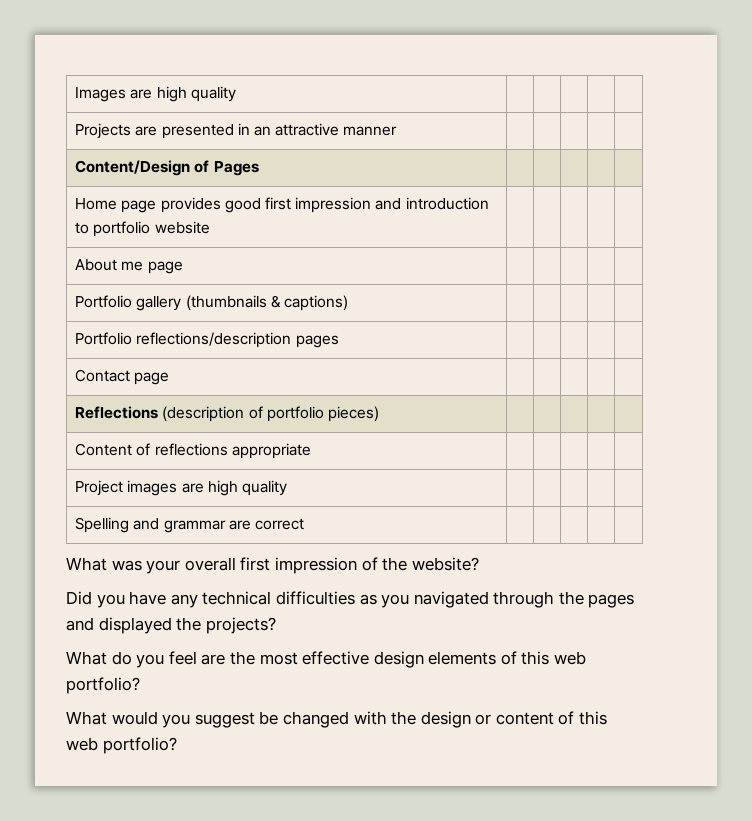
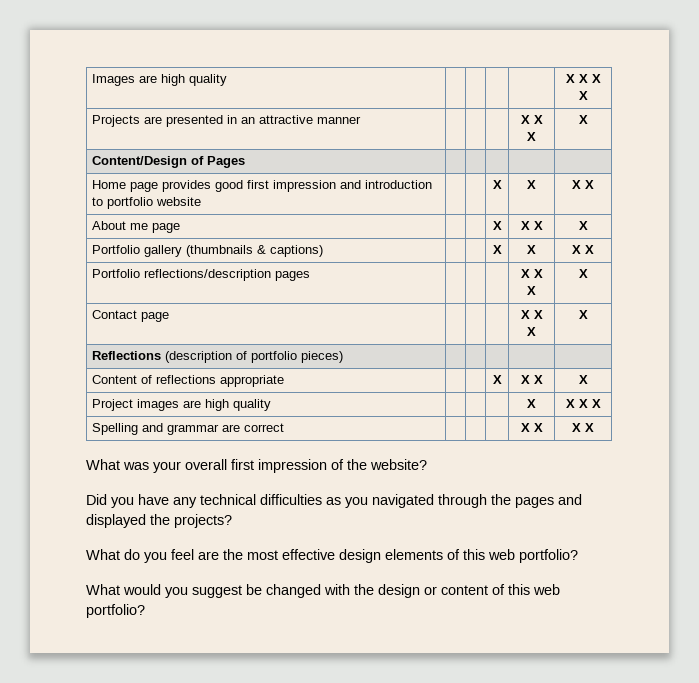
(236, 94) none -> [565,74,601,83] [578,91,588,100] X X X X
(398, 131) | -> [520,115,543,124] [527,132,536,141] [578,115,588,124] X X X | X
(210, 227) | | -> [492,180,502,189] [527,180,536,189] [572,180,594,189] X | X | X X
(183, 267) | | -> [492,221,502,230] [520,221,543,230] [578,221,588,230] X | X X | X
(349, 303) | | -> [492,245,502,254] [527,245,536,254] [572,245,594,254] X | X | X X
[75,369,170,385] | // Contact page | | | | | -> [520,269,543,278] [527,286,536,295] [578,269,588,278] [92,310,170,322] [520,310,543,319] [527,327,536,336] [578,310,588,319] X X X | X // Contact page | | | | X X X | X
(311, 451) | | -> [492,375,502,384] [520,375,543,384] [578,375,588,384] X | X X | X
(288, 488) | -> [527,399,536,408] [565,399,601,408] X | X X X
(305, 524) | -> [520,423,543,432] [572,423,594,432] X X | X X

